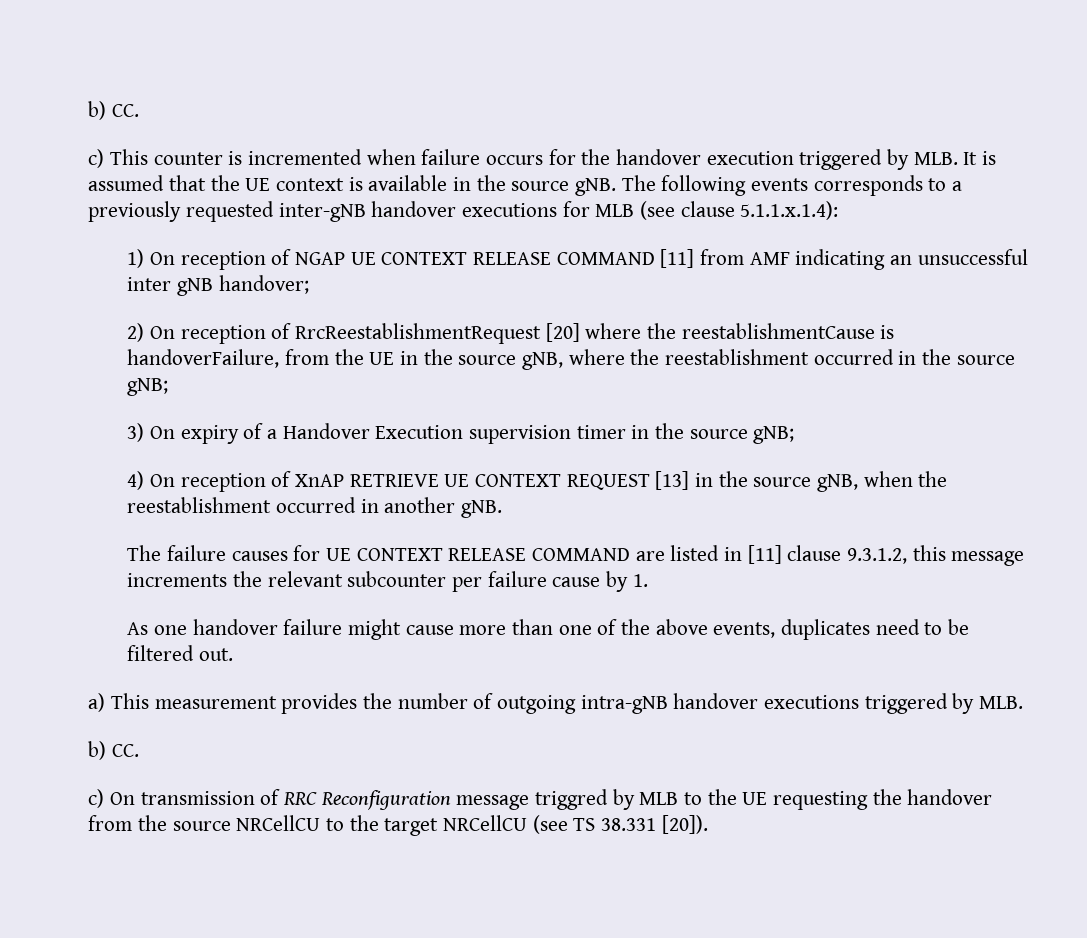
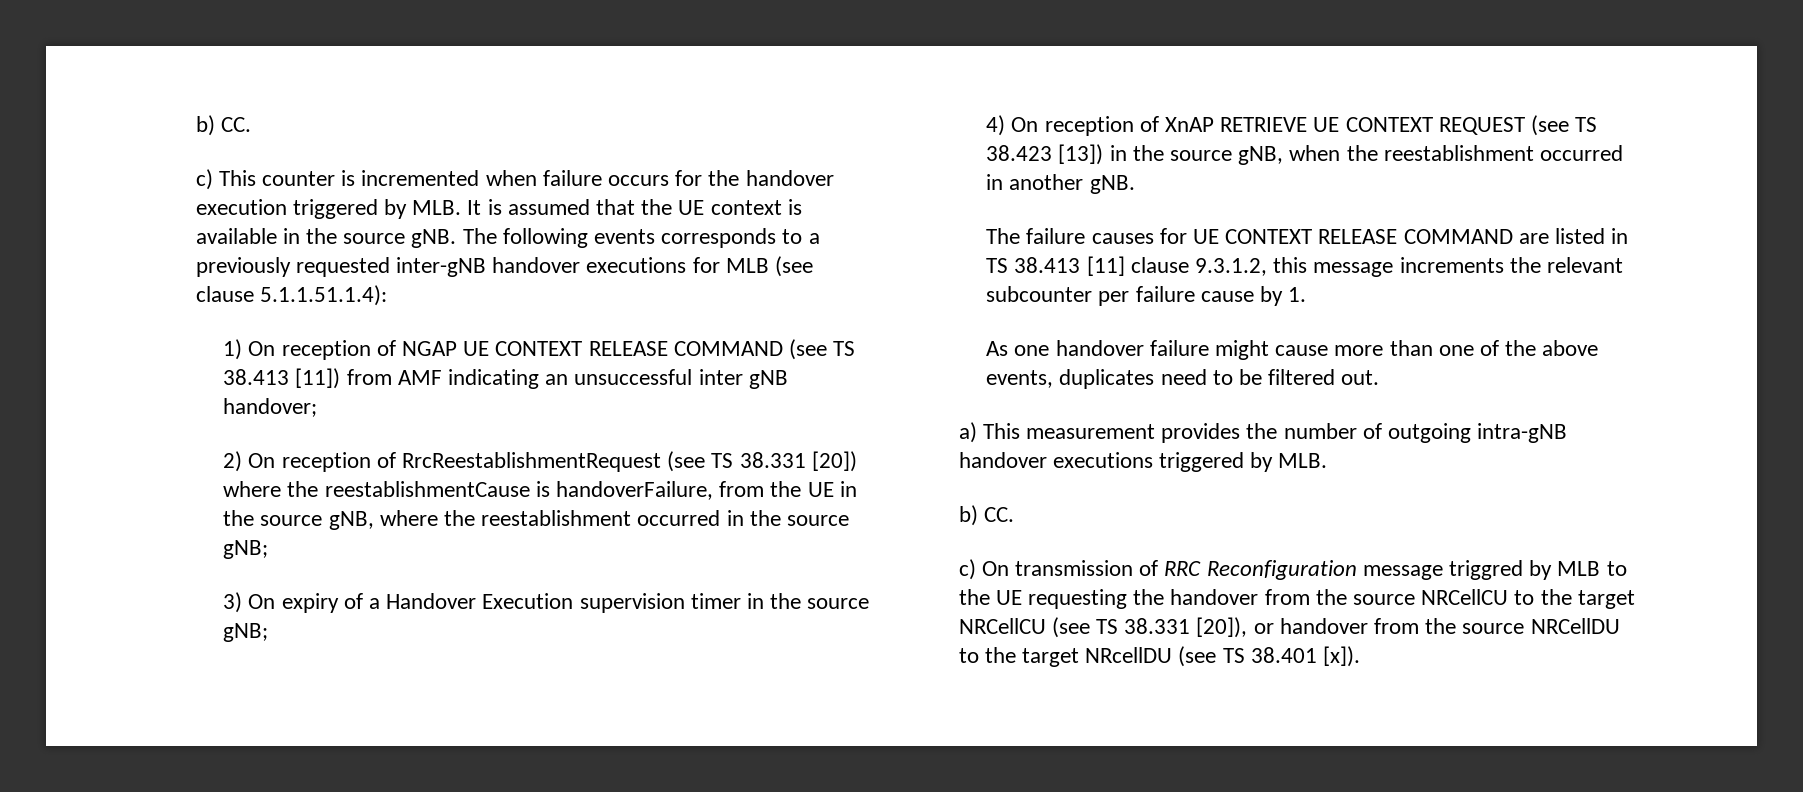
[740,201,839,220] 5.1.1.x.1.4): -> [259,285,387,306] 5.1.1.51.1.4):
[660,249,695,268] [11] -> [788,339,856,360] [223,368,341,389] (see TS 38.413 [11])
[545,323,580,342] [20] -> [667,451,857,472] (see TS 38.331 [20])
[655,471,690,490] [13] -> [1530,115,1598,136] [986,144,1104,165] (see TS 38.423 [13])
(743, 554) none -> [986,257,1081,273] TS 38.413
[661,815,708,834] [20]). -> [1196,617,1620,638] [958,646,1361,667] [20]), or handover from the source NRCellDU to the target NRcellDU (see TS 38.401 [x]).

